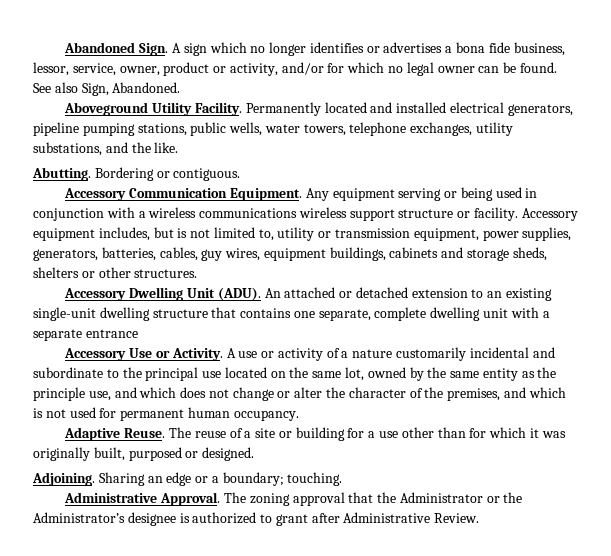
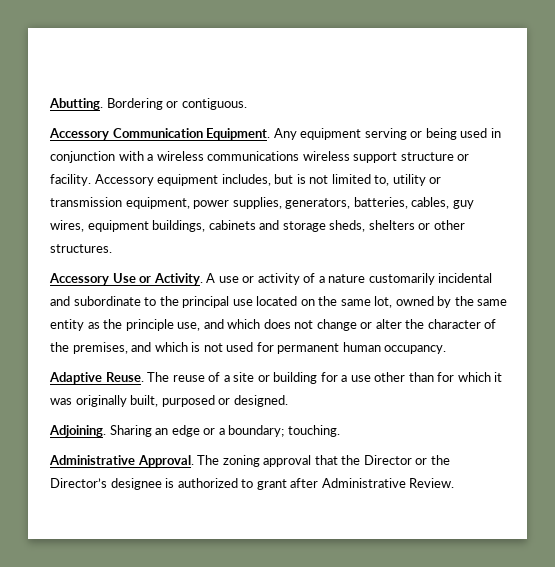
[64,42,565,56] [33,62,557,76] [33,82,181,96] [64,102,573,116] [33,122,514,136] [33,142,179,156] Abandoned Sign. A sign which no longer identifies or advertises a bona fide business, lessor, service, owner, product or activity, and/or for which no legal owner can be found. See also Sign, Abandoned. // Aboveground Utility Facility. Permanently located and installed electrical generators, pipeline pumping stations, public wells, water towers, telephone exchanges, utility substations, and the like. // -> (49, 104) none
[64,287,553,301] [33,307,550,321] [33,329,138,341] // Accessory Dwelling Unit (ADU). An attached or detached extension to an existing single-unit dwelling structure that contains one separate, complete dwelling unit with a separate entrance -> (112, 248) none
[399,492,483,503] Administrator -> [363,455,412,465] Director
[33,512,125,523] Administrator’s -> [50,478,107,488] Director’s

